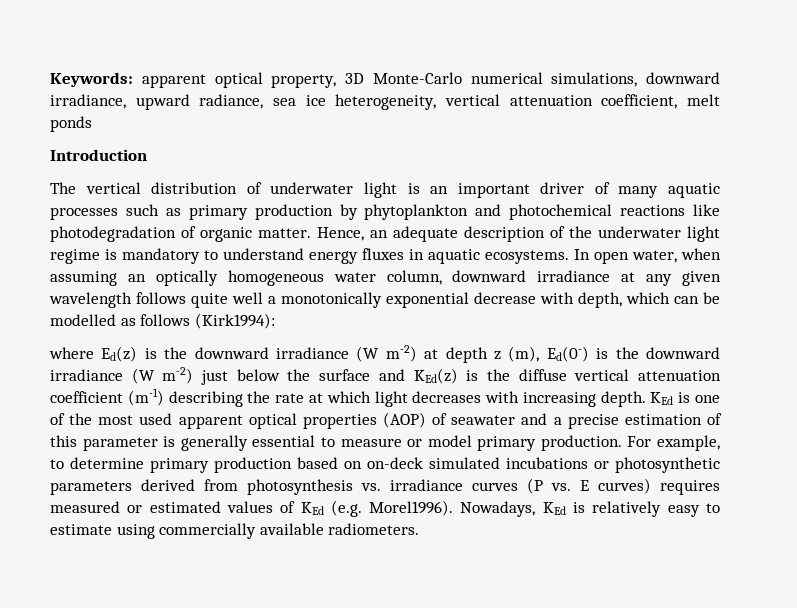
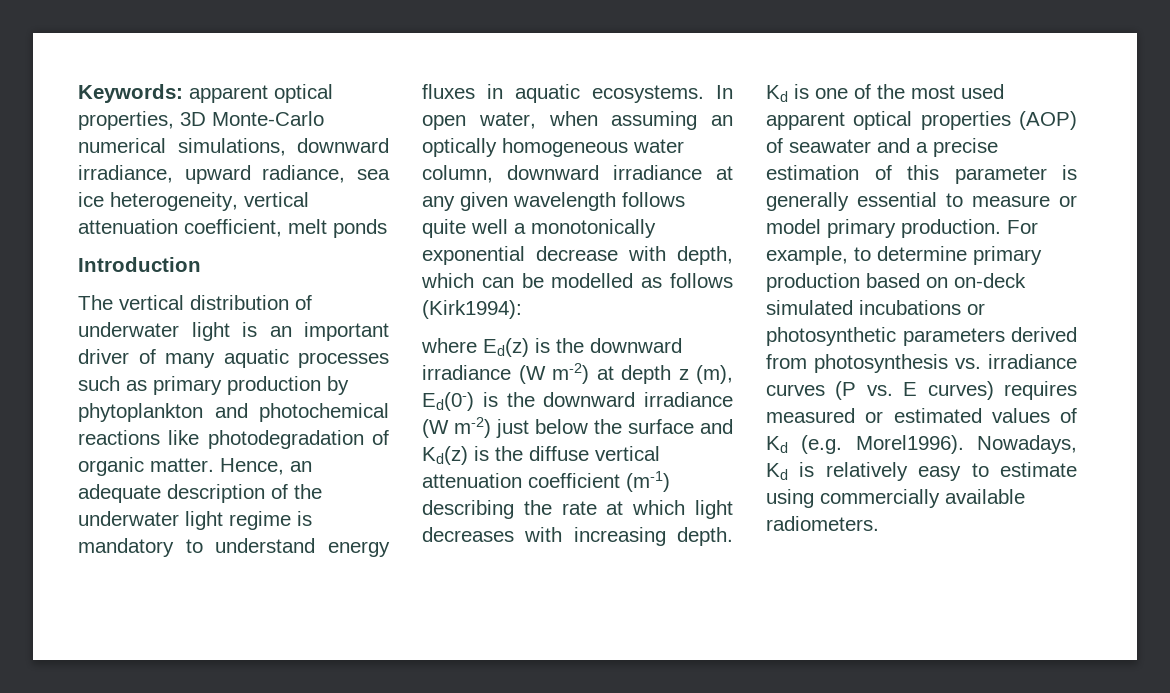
[271,74,337,88] property, -> [78,111,174,130] properties,
[413,368,458,384] KEd(z) -> [422,446,468,465] Kd(z)
[650,392,674,405] KEd -> [766,85,788,102] Kd
[300,502,324,515] KEd -> [766,436,788,453] Kd
[542,502,566,515] KEd -> [766,463,788,480] Kd

